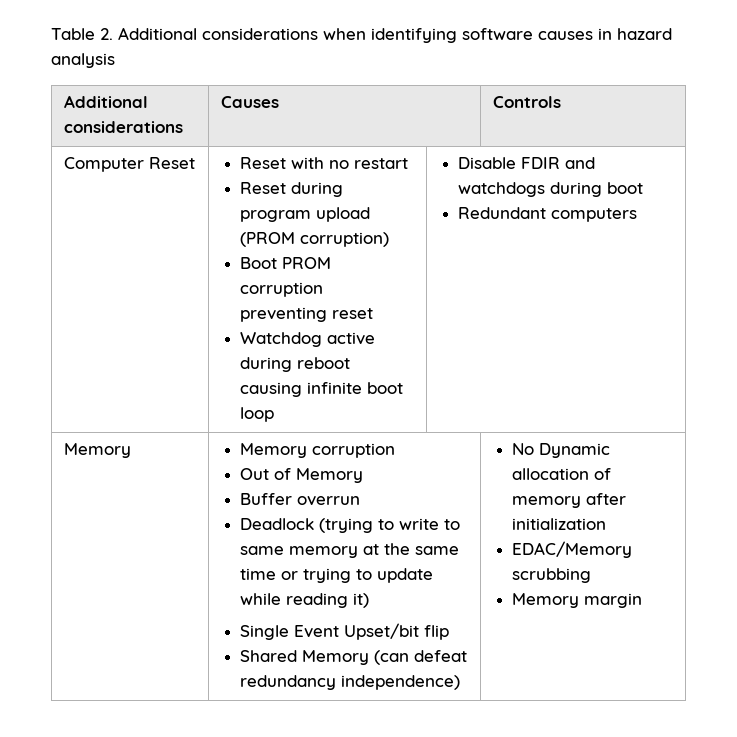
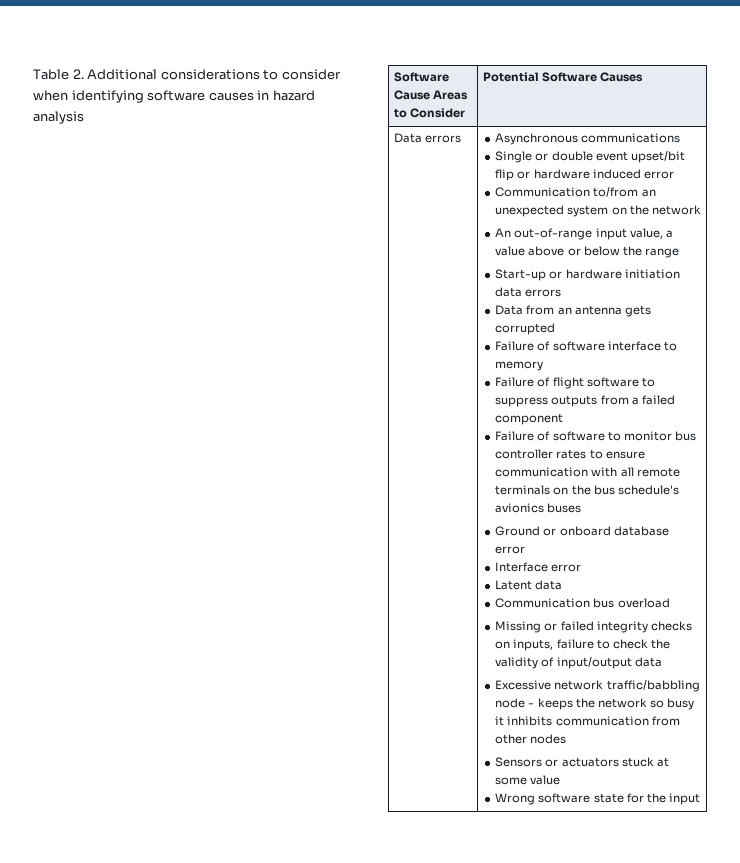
(318, 34) none -> [263,69,341,80] to consider
[64,95,149,108] [64,121,184,133] [221,96,280,108] [493,96,562,108] [64,157,196,172] [240,157,409,169] [240,182,344,197] [240,207,371,222] [240,232,390,247] [240,257,332,269] [240,282,324,297] [240,307,374,322] [240,332,376,347] [240,357,351,372] [240,382,404,397] [240,407,275,422] [458,157,596,169] [458,182,644,197] [458,207,638,222] [64,443,132,458] [240,443,396,458] [240,468,364,483] [240,493,361,506] [240,518,461,533] [240,543,460,558] [240,568,434,583] [240,593,370,608] [240,623,450,640] [240,650,468,665] [240,675,461,690] [512,443,611,458] [512,468,612,480] [512,493,627,508] [512,518,607,530] [512,541,633,558] [512,568,592,583] [512,593,643,608] Additional considerations | Causes | Controls // Computer Reset | Reset with no restart // Reset during program upload (PROM corruption) // Boot PROM corruption preventing reset // Watchdog active during reboot causing infinite boot loop | Disable FDIR and watchdogs during boot // Redundant computers // Memory | Memory corruption // Out of Memory // Buffer overrun // Deadlock (trying to write to same memory at the same time or trying to update while reading it) // Single Event Upset/bit flip // Shared Memory (can defeat redundancy independence) | No Dynamic allocation of memory after initialization // EDAC/Memory scrubbing // Memory margin -> [393,72,449,82] [393,90,468,100] [393,108,465,118] [482,72,643,82] [393,133,461,143] [495,133,681,145] [495,151,685,163] [495,169,674,181] [495,187,656,197] [495,205,701,217] [495,228,673,240] [495,246,679,258] [495,269,680,281] [495,287,562,297] [495,305,651,317] [495,323,556,335] [495,341,677,351] [495,361,544,371] [495,377,655,389] [495,395,675,407] [495,414,564,425] [495,431,696,441] [495,449,645,459] [495,467,680,477] [495,485,679,495] [495,503,582,513] [495,526,669,536] [495,546,526,554] [495,562,582,572] [495,580,563,590] [495,598,670,608] [495,621,692,633] [495,639,670,651] [495,657,662,669] [495,680,700,692] [495,698,694,710] [495,716,680,726] [495,734,567,744] [495,757,669,767] [495,775,561,785] [495,793,700,805] Software Cause Areas to Consider | Potential Software Causes // Data errors | Asynchronous communications // Single or double event upset/bit flip or hardware induced error // Communication to/from an unexpected system on the network // An out-of-range input value, a value above or below the range // Start-up or hardware initiation data errors // Data from an antenna gets corrupted // Failure of software interface to memory // Failure of flight software to suppress outputs from a failed component // Failure of software to monitor bus controller rates to ensure communication with all remote terminals on the bus schedule's avionics buses // Ground or onboard database error // Interface error // Latent data // Communication bus overload // Missing or failed integrity checks on inputs, failure to check the validity of input/output data // Excessive network traffic/babbling node - keeps the network so busy it inhibits communication from other nodes // Sensors or actuators stuck at some value // Wrong software state for the input

